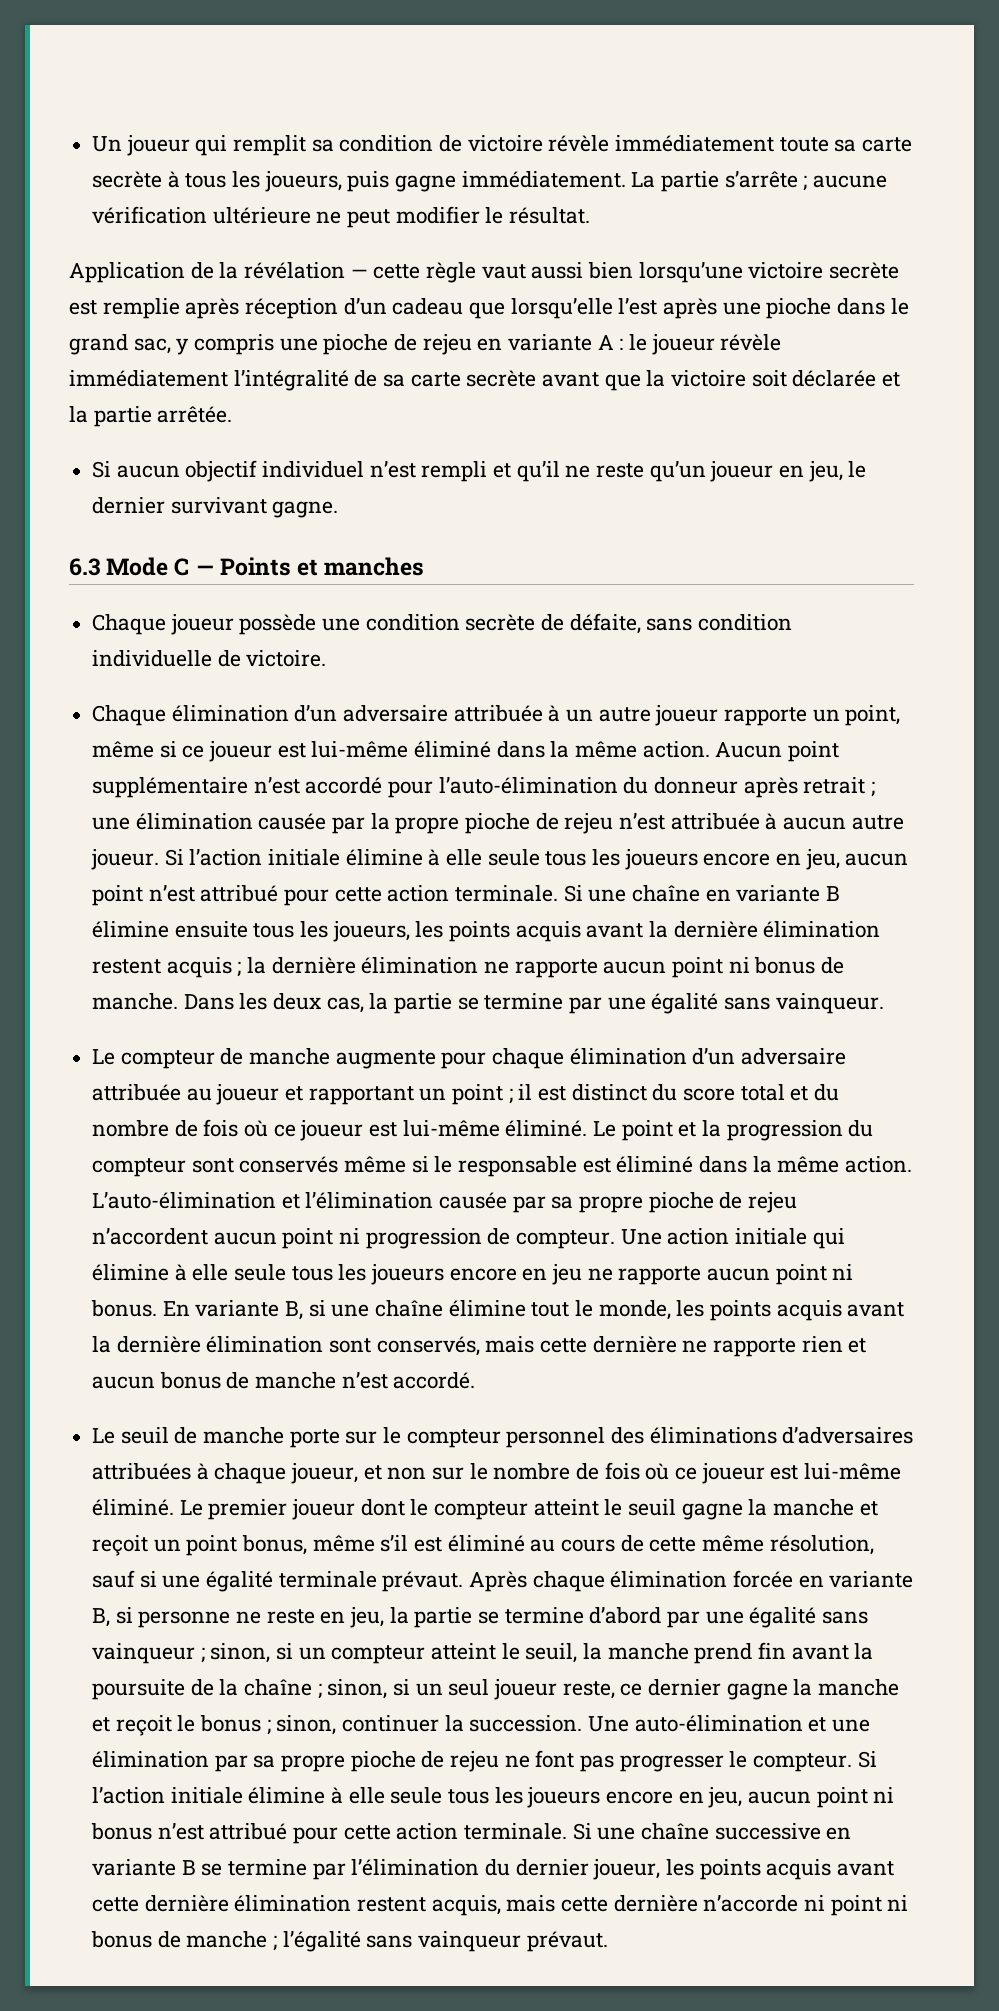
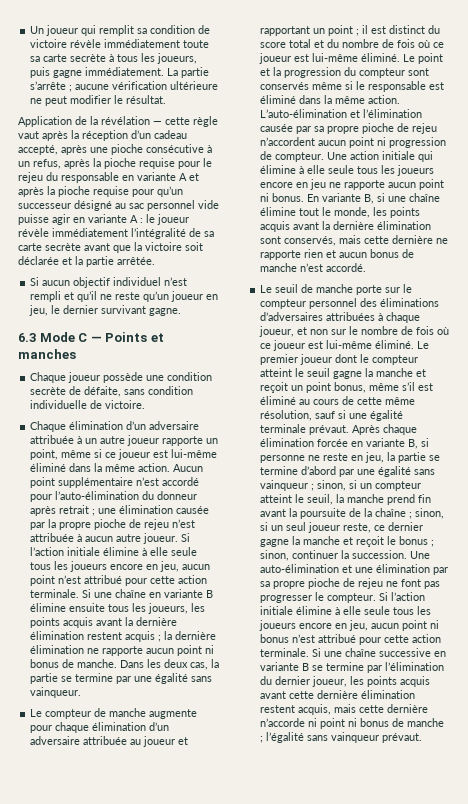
[531,262,900,283] [69,298,909,319] [69,334,472,355] aussi bien lorsqu’une victoire secrète est remplie après réception d’un cadeau que lorsqu’elle l’est après une pioche dans le grand sac, y compris une pioche de rejeu -> [42,130,187,141] [18,144,212,155] [18,158,212,169] [18,172,199,183] [18,186,183,197] [18,200,219,211] [18,214,70,225] après la réception d’un cadeau accepté, après une pioche consécutive à un refus, après la pioche requise pour le rejeu du responsable en variante A et après la pioche requise pour qu’un successeur désigné au sac personnel vide puisse agir

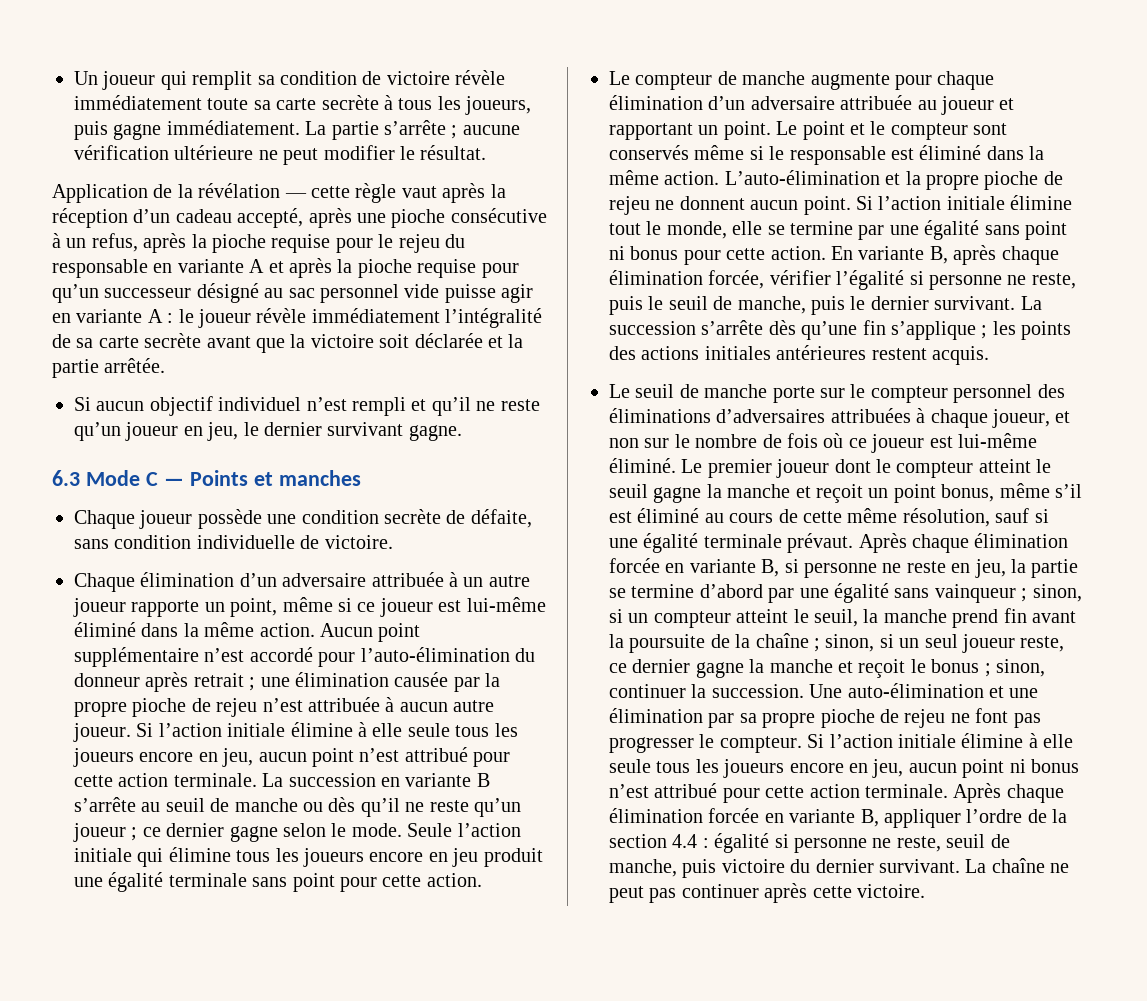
[82,589,214,598] [30,603,206,614] [30,617,178,628] [30,631,217,642] [30,645,215,656] [30,659,220,670] [30,673,213,684] [30,687,82,698] Si une chaîne en variante B élimine ensuite tous les joueurs, les points acquis avant la dernière élimination restent acquis ; la dernière élimination ne rapporte aucun point ni bonus de manche. Dans les deux cas, la partie se termine par une égalité sans vainqueur. -> [262,773,490,787] [74,797,521,817] [73,823,521,842] [74,847,543,867] [74,872,482,892] La succession en variante B s’arrête au seuil de manche ou dès qu’il ne reste qu’un joueur ; ce dernier gagne selon le mode. Seule l’action initiale qui élimine tous les joueurs encore en jeu produit une égalité terminale sans point pour cette action.
[328,25,441,36] [260,39,445,48] [259,53,444,64] [260,67,357,78] point ; il est distinct du score total et du nombre de fois où ce joueur est lui-même éliminé. Le point et la progression du -> [723,121,886,140] point. Le point et le
[363,109,423,118] [260,123,438,134] [260,137,447,148] [260,151,434,162] [260,165,435,176] [260,179,445,190] [260,193,441,204] [260,207,421,218] [260,221,432,232] [260,235,449,246] [260,249,415,260] [260,263,367,272] l’élimination causée par sa propre pioche de rejeu n’accordent aucun point ni progression de compteur. Une action initiale qui élimine à elle seule tous les joueurs encore en jeu ne rapporte aucun point ni bonus. En variante B, si une chaîne élimine tout le monde, les points acquis avant la dernière élimination sont conservés, mais cette dernière ne rapporte rien et aucun bonus de manche n’est accordé. -> [905,171,1063,190] [609,195,1073,215] [609,220,1067,240] [609,245,1059,265] [609,270,1076,290] [609,296,1042,315] [609,320,1072,340] [609,345,989,365] la propre pioche de rejeu ne donnent aucun point. Si l’action initiale élimine tout le monde, elle se termine par une égalité sans point ni bonus pour cette action. En variante B, après chaque élimination forcée, vérifier l’égalité si personne ne reste, puis le seuil de manche, puis le dernier survivant. La succession s’arrête dès qu’une fin s’applique ; les points des actions initiales antérieures restent acquis.
[312,648,447,657] [260,662,445,673] [260,676,431,687] [260,690,416,699] [260,704,429,715] [260,718,445,729] [260,732,423,743] Si une chaîne successive en variante B se termine par l’élimination du dernier joueur, les points acquis avant cette dernière élimination restent acquis, mais cette dernière n’accorde ni point ni bonus de manche ; l’égalité sans vainqueur prévaut. -> [953,783,1064,803] [609,808,1068,828] [609,833,1010,853] [609,858,1070,878] [609,883,925,903] Après chaque élimination forcée en variante B, appliquer l’ordre de la section 4.4 : égalité si personne ne reste, seuil de manche, puis victoire du dernier survivant. La chaîne ne peut pas continuer après cette victoire.

